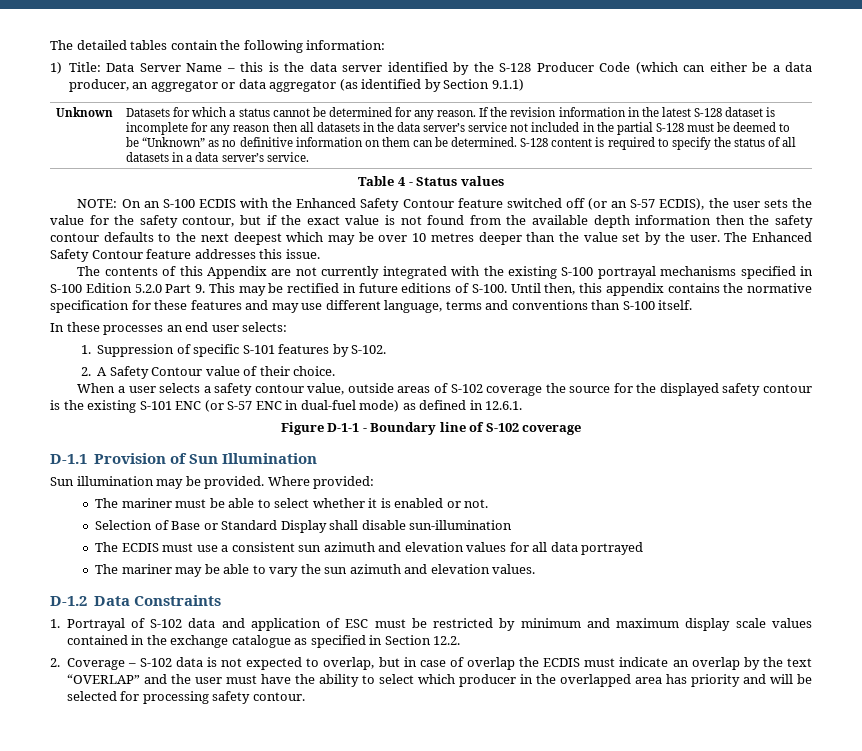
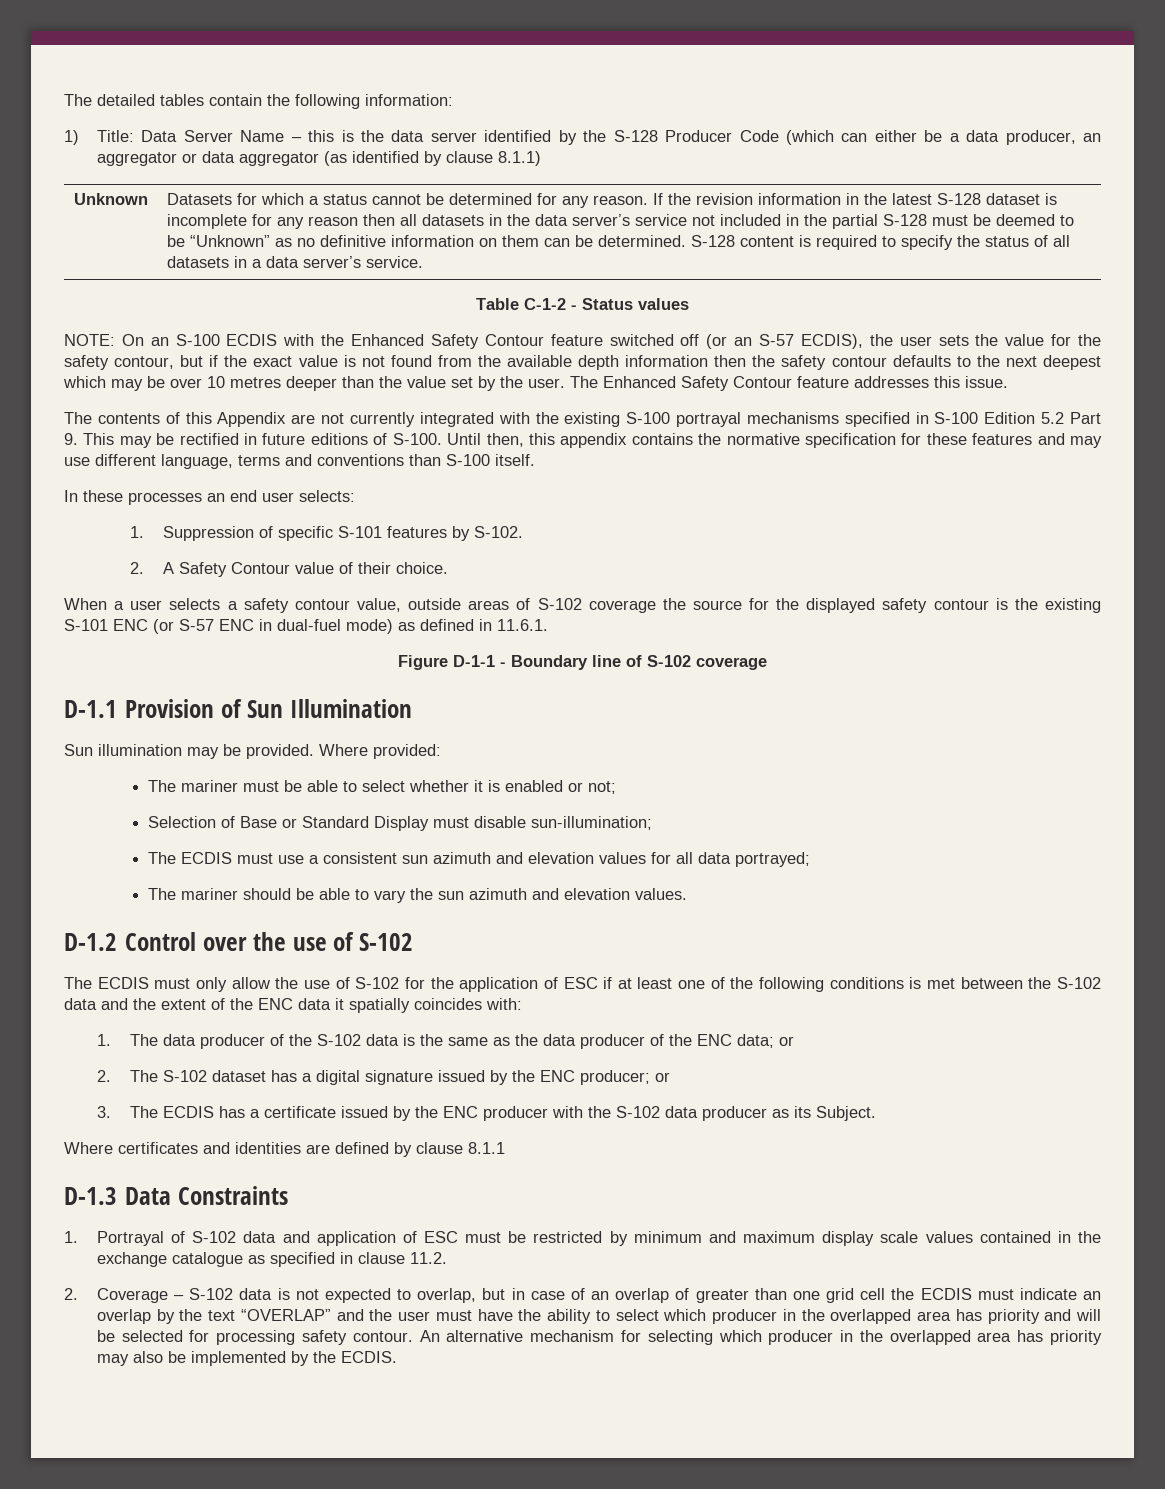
[443,79,524,91] Section 9.1.1) -> [445,151,541,166] clause 8.1.1)
[397,177,406,186] 4 -> [524,298,566,310] C-1-2
[134,284,162,293] 5.2.0 -> [1041,412,1065,424] 5.2
[485,401,523,410] 12.6.1. -> [497,619,548,631] 11.6.1.
[464,499,489,508] not. -> [588,781,617,794] not;
[329,520,513,530] shall disable sun-illumination -> [433,816,653,830] must disable sun-illumination;
[581,542,644,555] [95,564,203,577] portrayed // The mariner may -> [735,852,811,867] [148,888,292,900] portrayed; // The mariner should
(87, 601) none -> [125,932,413,951] [64,977,1102,992] [64,998,522,1013] [96,1034,794,1049] [96,1070,670,1085] [96,1106,876,1121] [64,1142,505,1157] [64,1187,117,1205] Control over the use of S-102 // The ECDIS must only allow the use of S-102 for the application of ESC if at least one of the following conditions is met between the S-102 data and the extent of the ENC data it spatially coincides with: // 1. The data producer of the S-102 data is the same as the data producer of the ENC data; or // 2. The S-102 dataset has a digital signature issued by the ENC producer; or // 3. The ECDIS has a certificate issued by the ENC producer with the S-102 data producer as its Subject. // Where certificates and identities are defined by clause 8.1.1 // D-1.3
[384,635,461,645] Section 12.2. -> [357,1252,447,1264] clause 11.2.
[466,657,515,670] overlap -> [591,1288,886,1303] an overlap of greater than one grid cell
(305, 696) none -> [419,1330,1102,1345] [96,1351,397,1366] An alternative mechanism for selecting which producer in the overlapped area has priority may also be implemented by the ECDIS.

